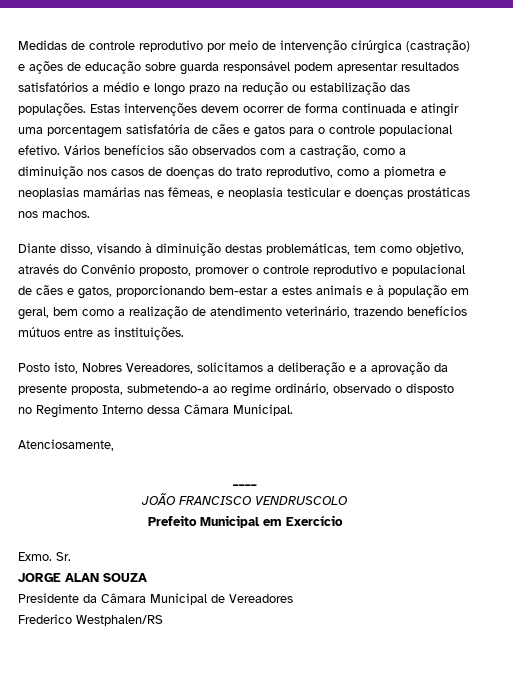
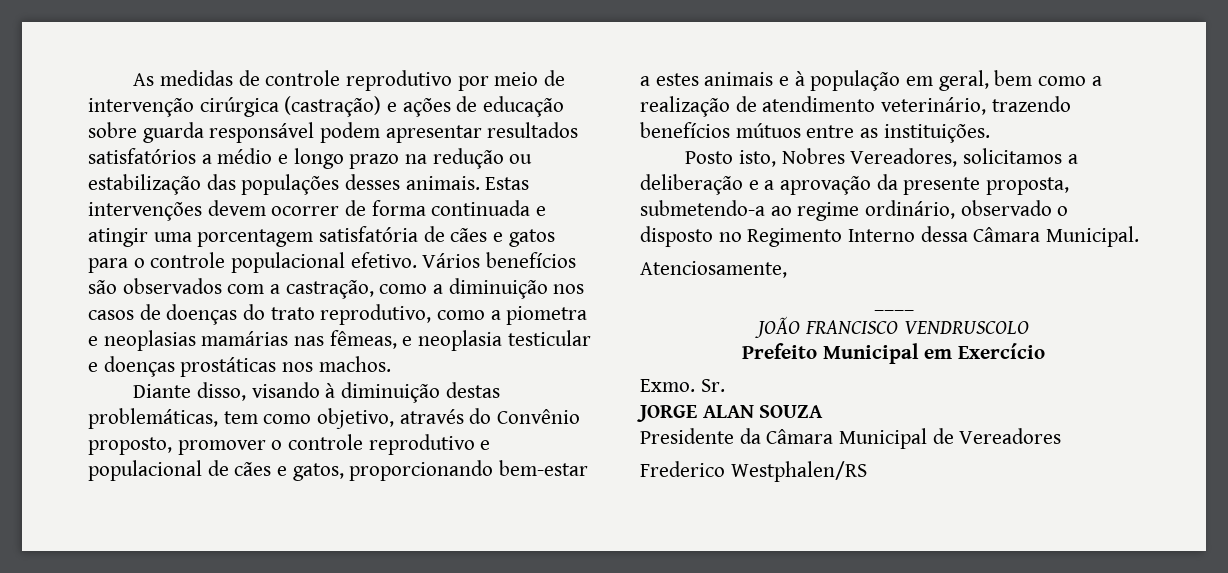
[18,40,67,50] Medidas -> [133,70,233,86] As medidas
[18,103,86,116] populações. -> [241,174,480,195] populações desses animais.

